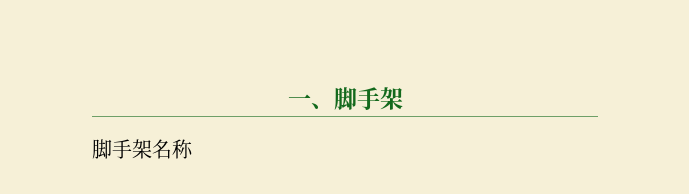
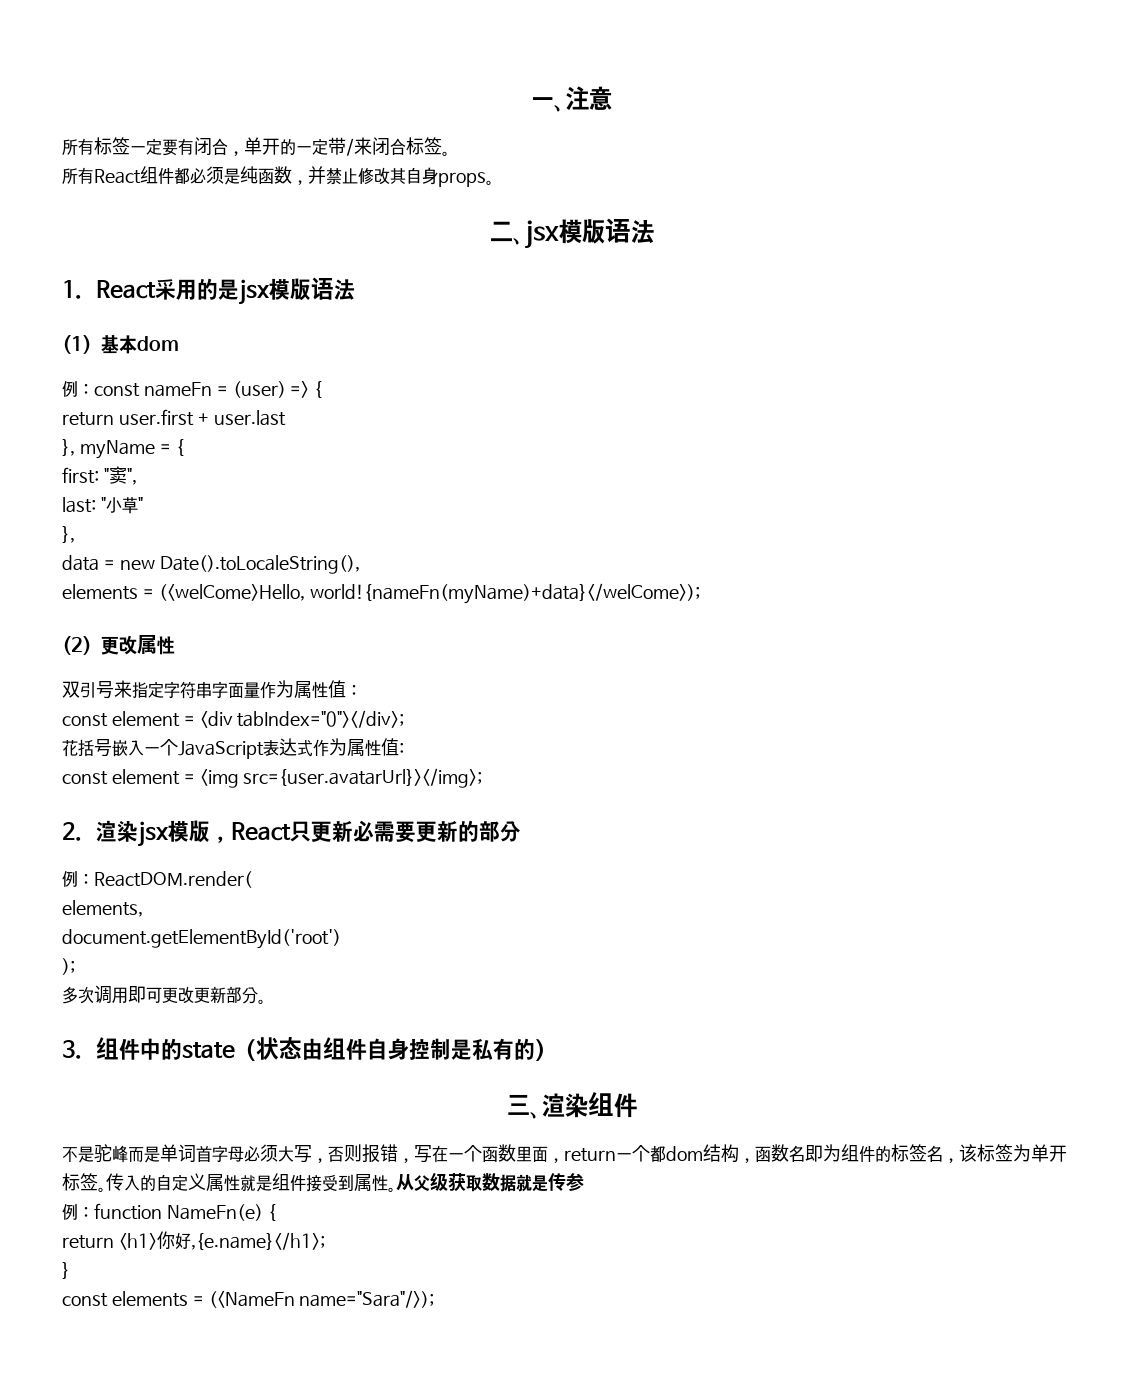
[333,87,403,110] [92,139,193,159] 脚手架 // 脚手架名称 -> [566,86,612,111] [62,137,450,156] [62,166,494,187] [489,218,654,249] [62,277,355,305] [62,335,179,354] [62,380,323,398] [62,409,286,426] [62,439,184,459] [62,466,137,485] [62,497,143,514] [62,526,75,543] [62,555,360,574] [62,583,700,604] [62,635,175,655] [62,680,362,699] [62,710,405,728] [62,738,404,759] [62,768,483,788] [62,820,521,847] [62,870,252,888] [62,900,143,917] [62,929,341,949] [62,958,75,975] [62,985,266,1004] [62,1037,556,1061] [506,1092,637,1119] [62,1144,1067,1163] [62,1172,584,1192] [62,1203,276,1221] [62,1231,325,1250] [62,1262,70,1279] [62,1290,435,1308] 注意 // 所有标签一定要有闭合，单开的一定带/来闭合标签。 // 所有React组件都必须是纯函数，并禁止修改其自身props。 // 二、jsx模版语法 // 1. React采用的是jsx模版语法 // (1)基本dom // 例：const nameFn = (user) => { // return user.first + user.last // }, myName = { // first: "窦", // last: "小草" // }, // data = new Date().toLocaleString(), // elements = (<welCome>Hello, world!{nameFn(myName)+data}</welCome>); // (2)更改属性 // 双引号来指定字符串字面量作为属性值： // const element = <div tabIndex="0"></div>; // 花括号嵌入一个JavaScript表达式作为属性值: // const element = <img src={user.avatarUrl}></img>; // 2.渲染jsx模版，React只更新必需要更新的部分 // 例：ReactDOM.render( // elements, // document.getElementById('root') // ); // 多次调用即可更改更新部分。 // 3.组件中的state（状态由组件自身控制是私有的） // 三、渲染组件 // 不是驼峰而是单词首字母必须大写，否则报错，写在一个函数里面，return一个都dom结构，函数名即为组件的标签名，该标签为单开标签。传入的自定义属性就是组件接受到属性。从父级获取数据就是传参 // 例：function NameFn(e) { // return <h1>你好,{e.name}</h1>; // } // const elements = (<NameFn name="Sara"/>);

